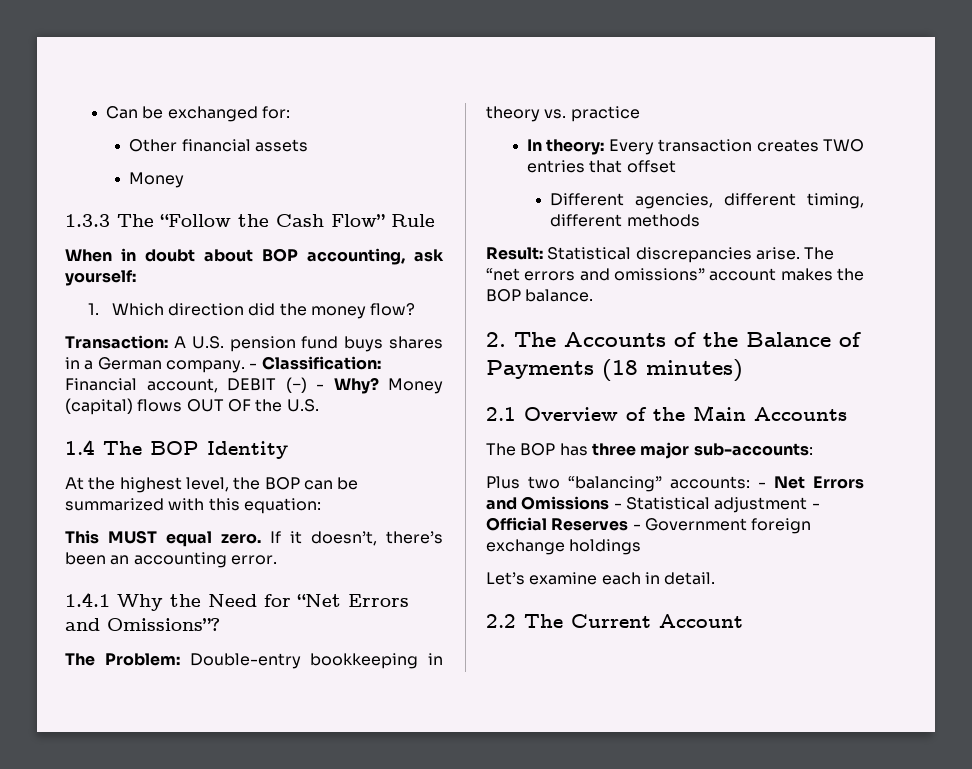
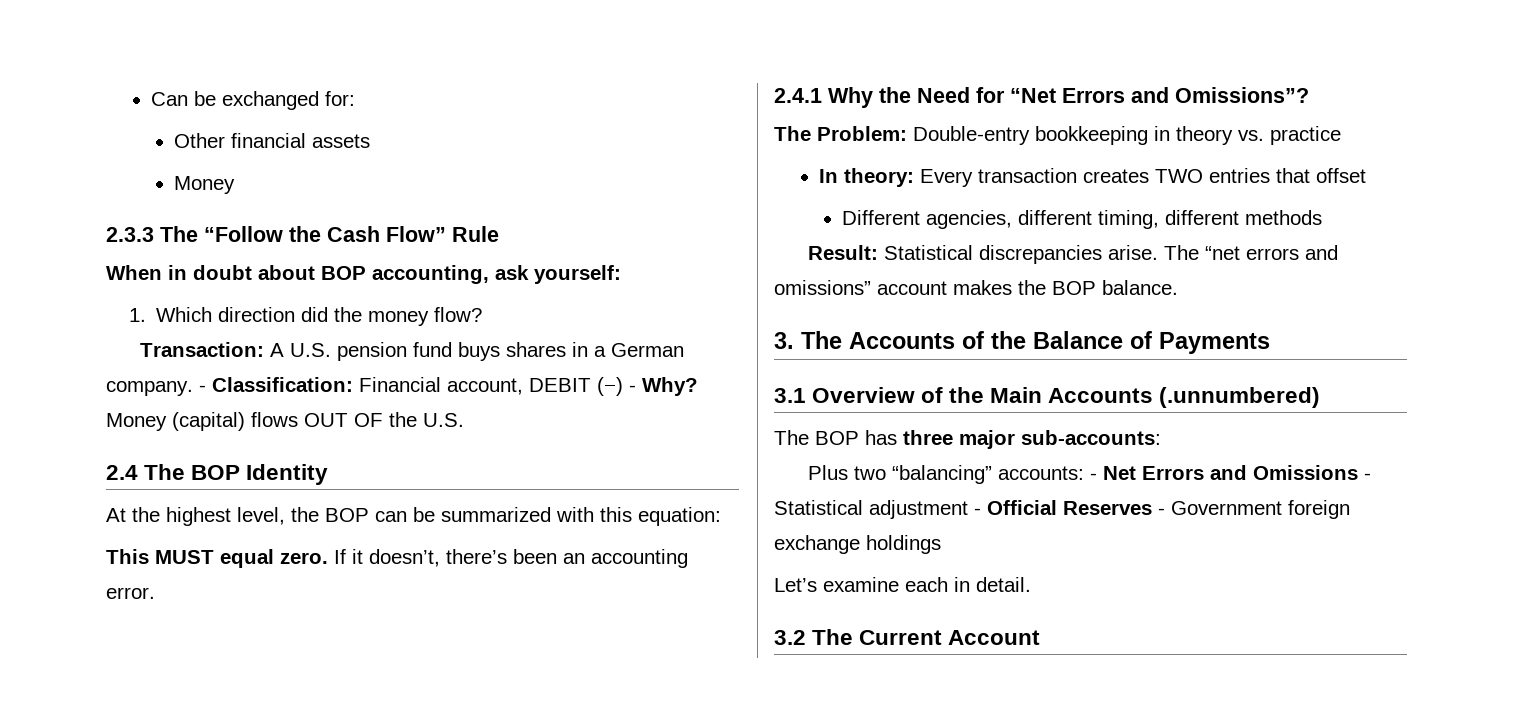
[65,214,110,227] 1.3.3 -> [106,227,154,242] 2.3.3
[65,440,95,455] 1.4 -> [106,465,138,480] 2.4
[65,592,110,607] 1.4.1 -> [774,88,822,103] 2.4.1
[486,332,506,347] 2. -> [774,332,794,349] 3.
[602,359,743,382] [486,407,516,421] (18 minutes) // 2.1 -> [774,388,806,403] // 3.1
(847, 414) none -> [1159,387,1321,408] (.unnumbered)
[486,614,516,628] 2.2 -> [774,630,806,645] 3.2

